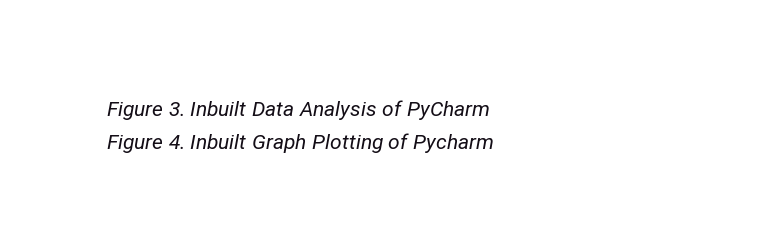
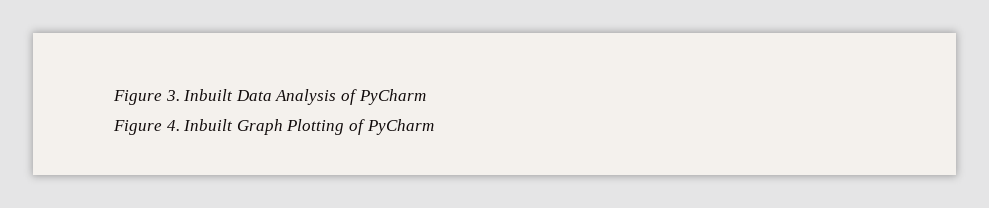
[413,134,495,153] Pycharm -> [366,119,434,135] PyCharm

